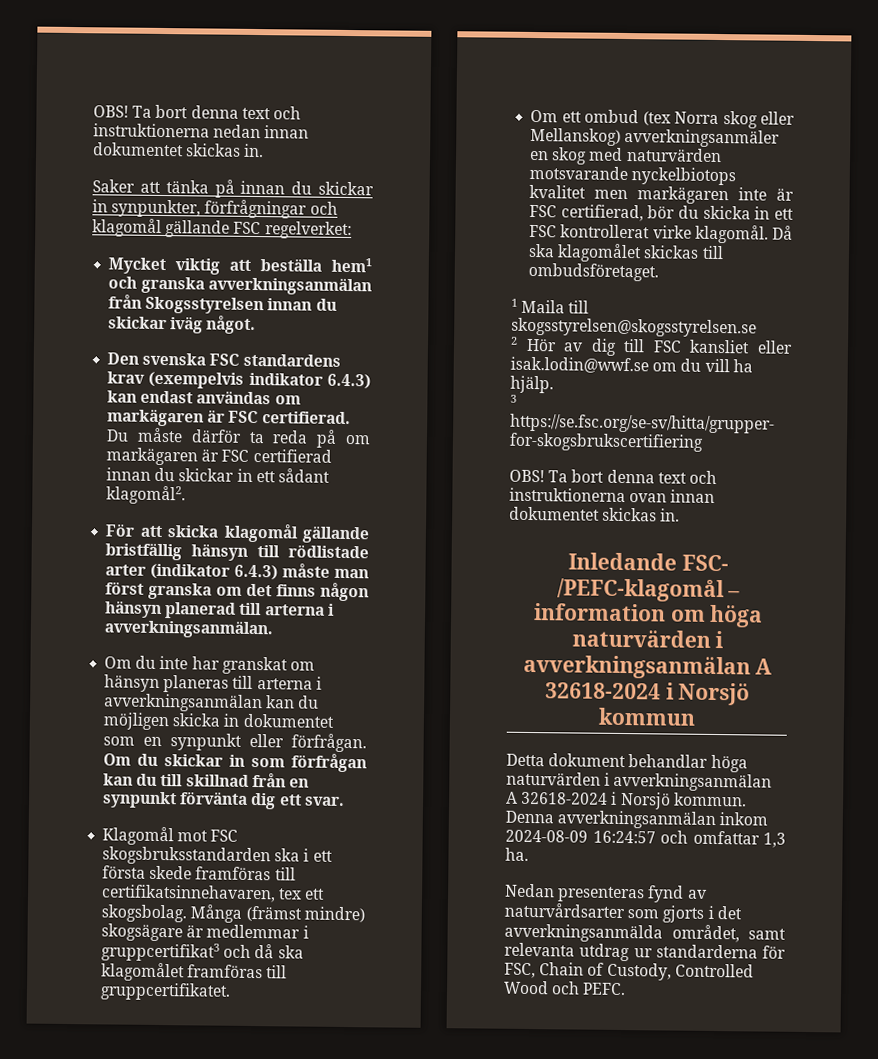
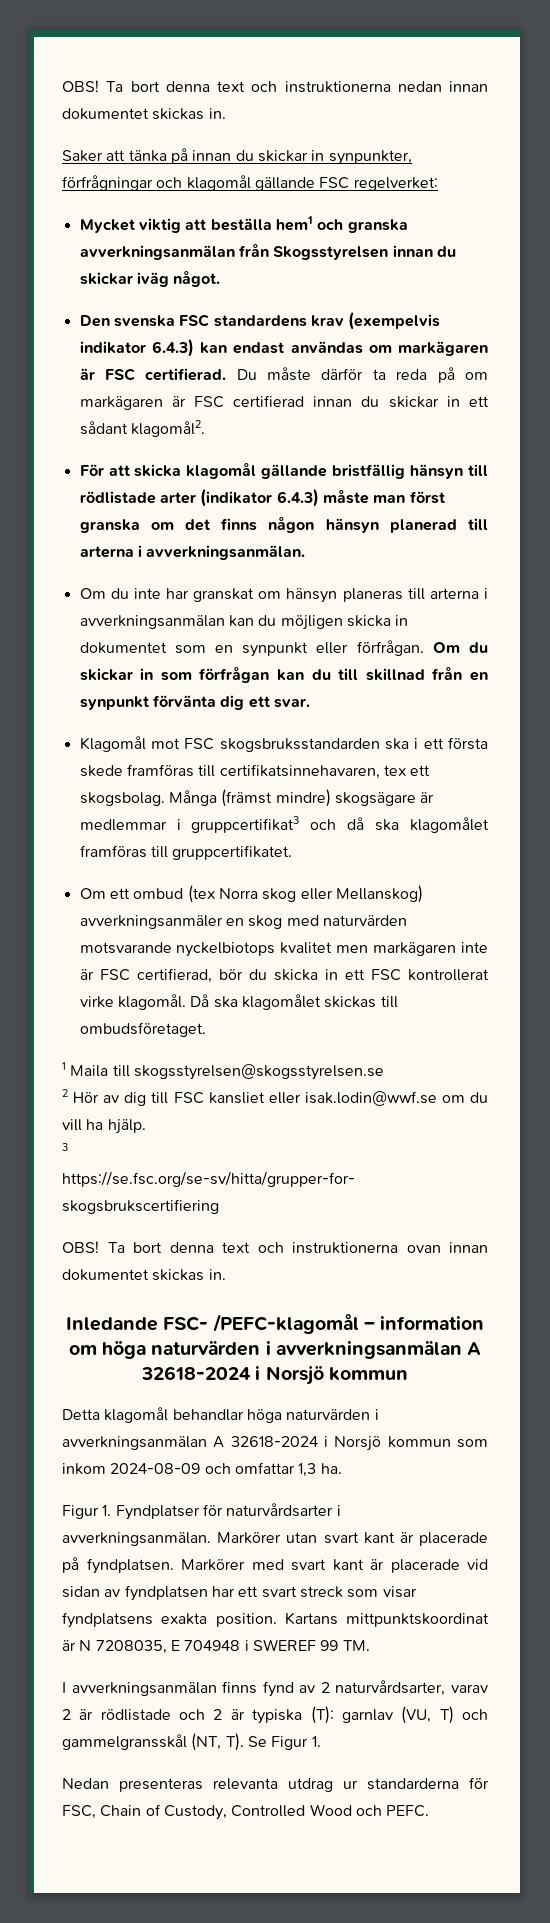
[548,753,627,768] dokument -> [104,1407,169,1423] klagomål
[673,792,747,807] [505,810,717,830] kommun. Denna avverkningsanmälan -> [387,1436,488,1448] kommun som
[592,830,656,844] 16:24:57 -> (201, 1468) none
[505,883,707,903] [504,902,742,923] [504,923,786,943] Nedan presenteras fynd av naturvårdsarter som gjorts i det avverkningsanmälda området, samt -> [62,1503,341,1520] [62,1532,489,1546] [62,1557,488,1574] [62,1585,417,1601] [62,1612,489,1628] [62,1639,370,1654] [62,1680,488,1697] [62,1706,489,1724] [62,1733,321,1751] [62,1778,203,1792] Figur 1. Fyndplatser för naturvårdsarter i avverkningsanmälan. Markörer utan svart kant är placerade på fyndplatsen. Markörer med svart kant är placerade vid sidan av fyndplatsen har ett svart streck som visar fyndplatsens exakta position. Kartans mittpunktskoordinat är N 7208035, E 704948 i SWEREF 99 TM. // I avverkningsanmälan finns fynd av 2 naturvårdsarter, varav 2 är rödlistade och 2 är typiska (T): garnlav (VU, T) och gammelgransskål (NT, T). Se Figur 1. // Nedan presenteras

